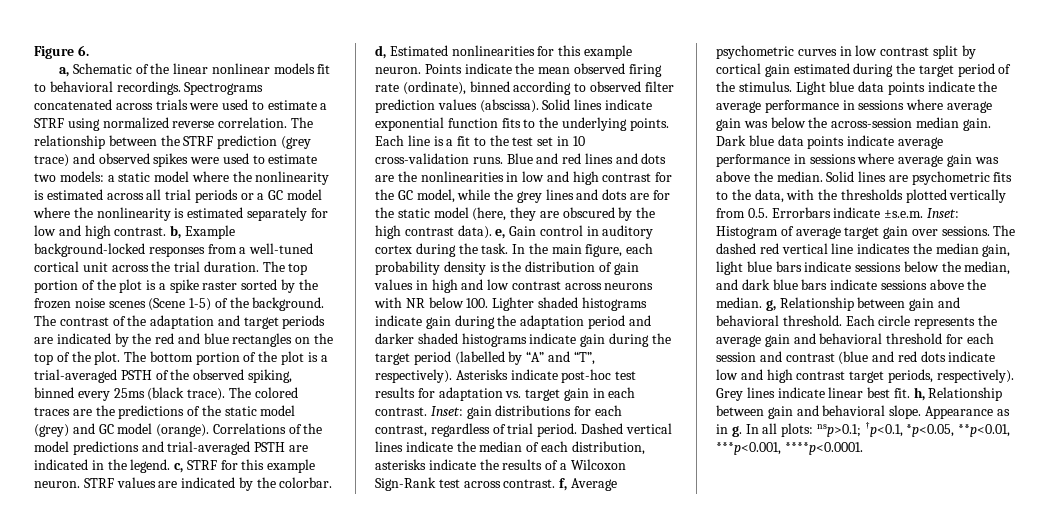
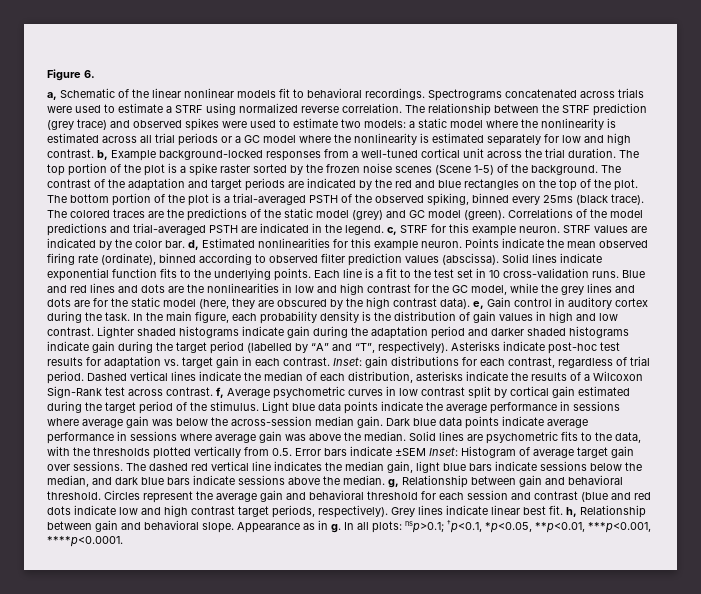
[156,424,210,437] (orange). -> [464,210,505,220] (green).
[279,477,333,488] colorbar. -> [135,240,185,248] color bar.
[511,281,654,290] [374,297,489,308] contrast across neurons with NR below 100. -> [47,327,94,336] contrast.
[771,207,924,218] Errorbars indicate ±s.e.m. -> [295,446,426,456] Error bars indicate ±SEM
[845,315,976,329] Each circle represents -> [104,490,193,503] Circles represent

